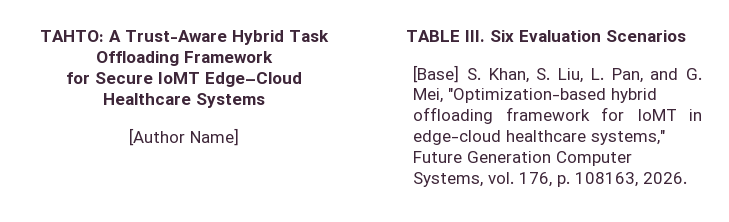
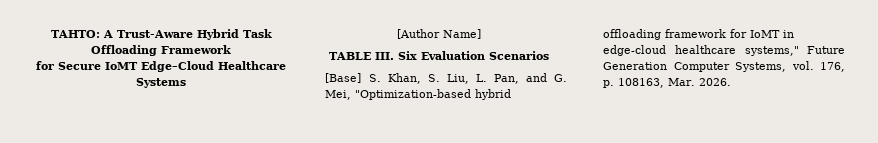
(639, 179) none -> [668,78,696,86] Mar.

